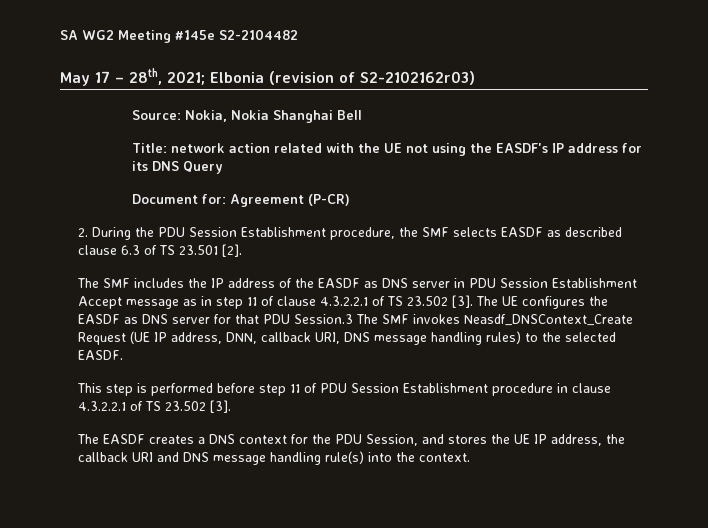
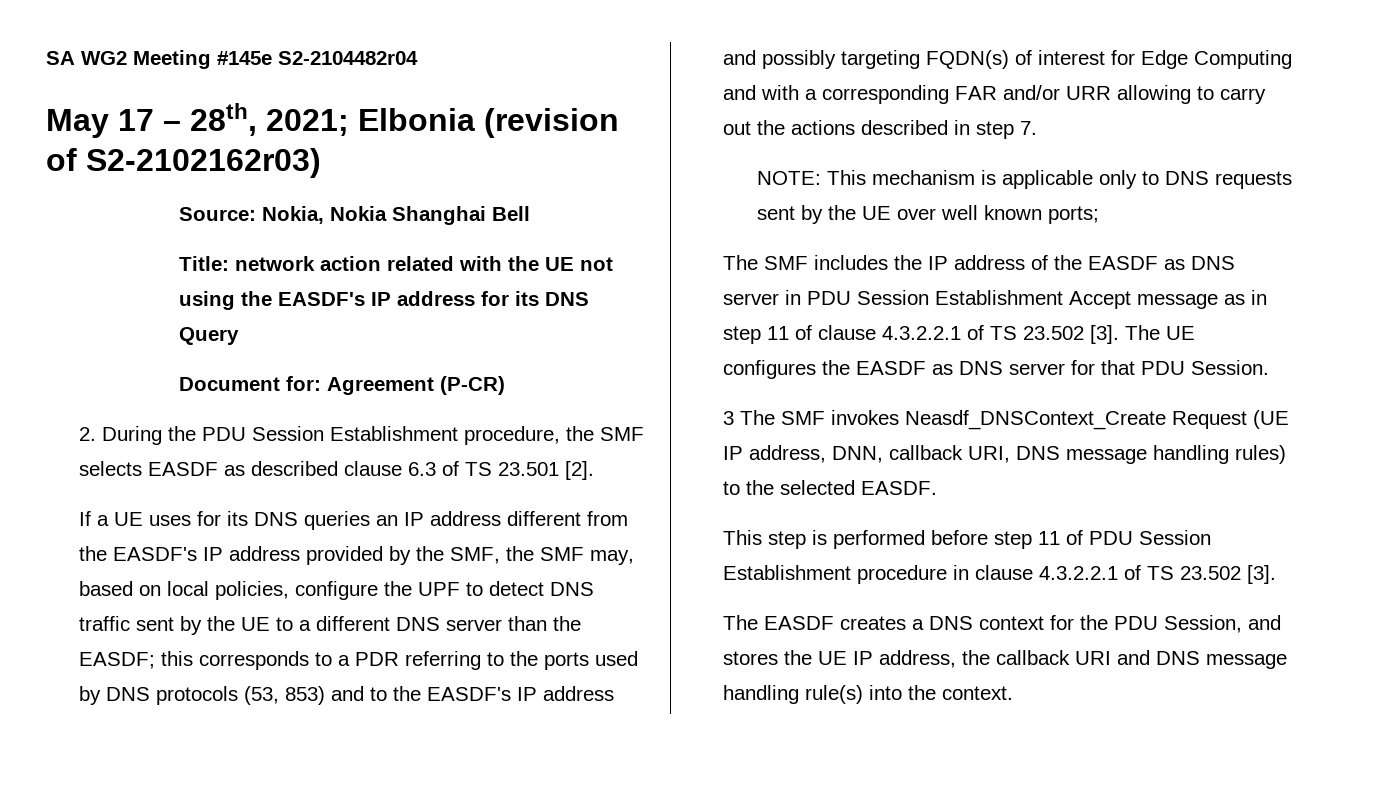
[219,29,298,40] S2-2104482 -> [278,51,418,65] S2-2104482r04
(243, 250) none -> [79,511,629,530] [79,546,635,565] [79,581,595,600] [79,616,582,635] [79,651,639,670] [79,686,615,705] [723,50,1293,69] [723,85,1267,104] [723,120,1038,139] [756,170,1292,189] [756,205,1099,224] // If a UE uses for its DNS queries an IP address different from the EASDF's IP address provided by the SMF, the SMF may, based on local policies, configure the UPF to detect DNS traffic sent by the UE to a different DNS server than the EASDF; this corresponds to a PDR referring to the ports used by DNS protocols (53, 853) and to the EASDF's IP address and possibly targeting FQDN(s) of interest for Edge Computing and with a corresponding FAR and/or URR allowing to carry out the actions described in step 7. // NOTE: This mechanism is applicable only to DNS requests sent by the UE over well known ports;
[294,314,354,324] Session.3 -> [1191,360,1270,375] [723,411,735,425] Session. // 3

